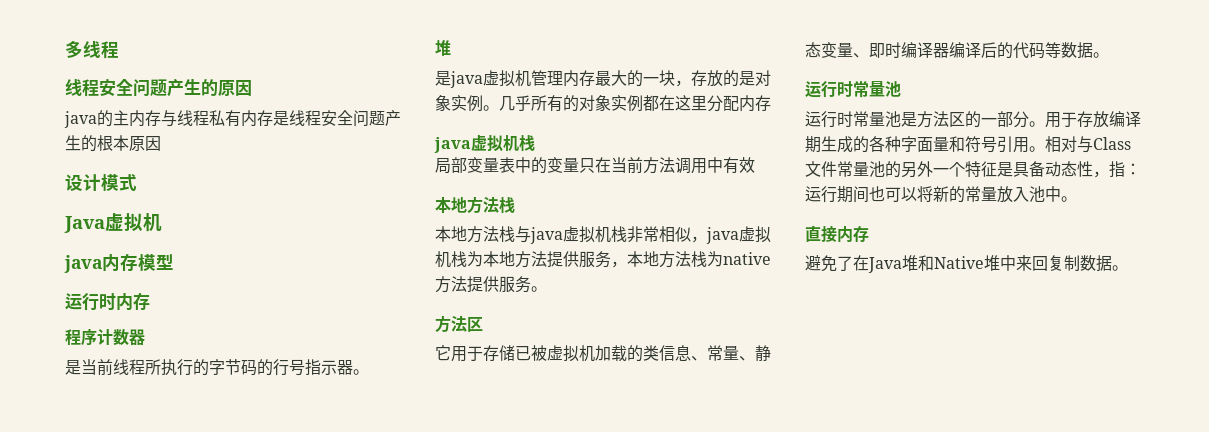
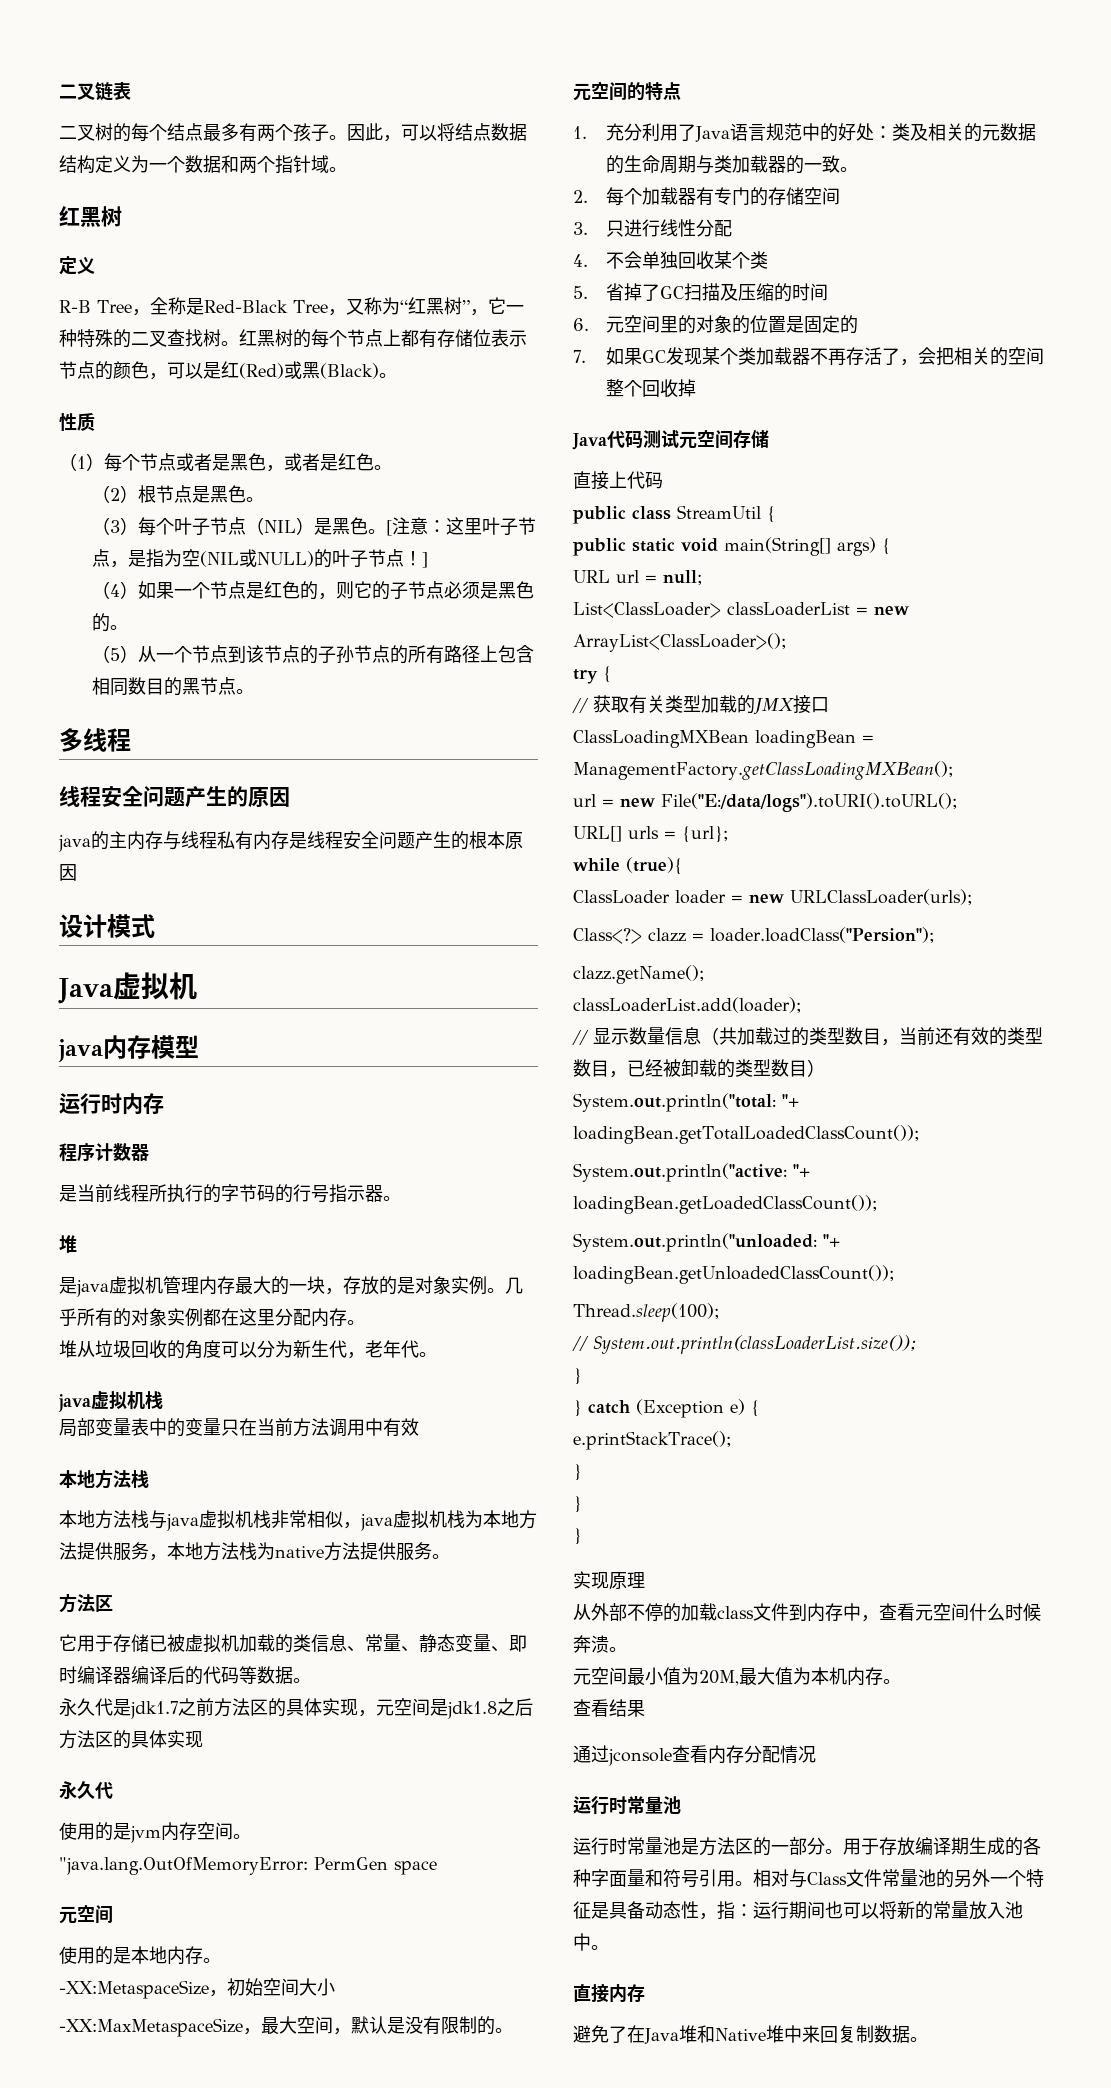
(65, 49) none -> [59,82,131,101] [59,123,527,142] [59,155,347,174] [59,206,122,227] [59,256,95,275] [59,297,524,316] [59,329,527,348] [59,361,397,380] [59,412,95,431] [59,453,392,472] [92,485,265,503] [92,517,537,536] [92,549,429,568] [92,581,535,600] [92,613,129,632] [92,645,535,664] [92,677,255,696] 二叉链表 // 二叉树的每个结点最多有两个孩子。因此，可以将结点数据结构定义为一个数据和两个指针域。 // 红黑树 // 定义 // R-B Tree，全称是Red-Black Tree，又称为“红黑树”，它一种特殊的二叉查找树。红黑树的每个节点上都有存储位表示节点的颜色，可以是红(Red)或黑(Black)。 // 性质 // （1）每个节点或者是黑色，或者是红色。 // （2）根节点是黑色。 // （3）每个叶子节点（NIL）是黑色。[注意：这里叶子节点，是指为空(NIL或NULL)的叶子节点！] // （4）如果一个节点是红色的，则它的子节点必须是黑色的。 // （5）从一个节点到该节点的子孙节点的所有路径上包含相同数目的黑节点。 //
(771, 103) none -> [347,1320,365,1325] [59,1340,437,1359] 。 // 堆从垃圾回收的角度可以分为新生代，老年代。
(1109, 55) none -> [59,1698,533,1719] [59,1730,203,1749] [59,1781,113,1799] [59,1822,251,1843] [59,1857,437,1875] [59,1905,113,1924] [59,1946,221,1965] [59,1978,335,1999] [59,2016,513,2037] [573,82,681,101] [573,123,1037,142] [606,155,859,174] [573,187,841,206] [573,219,733,237] [573,251,769,270] [573,283,829,302] [573,315,859,334] [573,347,1045,366] [606,379,697,398] [572,430,769,450] [573,471,663,490] [573,505,776,524] [573,537,891,556] [573,570,703,585] [573,602,909,618] [573,633,787,652] [573,666,612,684] [572,695,829,715] [573,730,874,748] [573,761,954,780] [573,793,958,812] [573,826,729,843] [573,857,683,875] [573,889,973,905] [573,927,935,944] [573,965,705,984] [573,997,802,1013] [572,1027,1043,1046] [573,1059,825,1078] [573,1093,799,1112] [573,1125,920,1144] [573,1163,810,1182] [573,1195,878,1214] [573,1233,840,1252] [573,1265,895,1284] [573,1303,720,1322] [572,1335,917,1354] [573,1368,582,1385] [573,1399,760,1418] [573,1431,732,1450] [573,1464,582,1481] [573,1496,582,1513] [573,1528,582,1545] [573,1571,645,1589] [573,1603,1041,1622] [573,1635,627,1653] [573,1667,901,1686] [573,1699,645,1717] [573,1745,816,1766] // 永久代是jdk1.7之前方法区的具体实现，元空间是jdk1.8之后方法区的具体实现 // 永久代 // 使用的是jvm内存空间。 // "java.lang.OutOfMemoryError: PermGen space // 元空间 // 使用的是本地内存。 // -XX:MetaspaceSize，初始空间大小 // -XX:MaxMetaspaceSize，最大空间，默认是没有限制的。 // 元空间的特点 // 1.充分利用了Java语言规范中的好处：类及相关的元数据的生命周期与类加载器的一致。 // 2.每个加载器有专门的存储空间 // 3.只进行线性分配 // 4.不会单独回收某个类 // 5.省掉了GC扫描及压缩的时间 // 6.元空间里的对象的位置是固定的 // 7.如果GC发现某个类加载器不再存活了，会把相关的空间整个回收掉 // Java代码测试元空间存储 // 直接上代码 // public class StreamUtil { // public static void main(String[] args) { // URL url = null; // List<ClassLoader> classLoaderList = new ArrayList<ClassLoader>(); // try { // // 获取有关类型加载的JMX接口 // ClassLoadingMXBean loadingBean = ManagementFactory.getClassLoadingMXBean(); // url = new File("E:/data/logs").toURI().toURL(); // URL[] urls = {url}; // while (true){ // ClassLoader loader = new URLClassLoader(urls); // Class<?> clazz = loader.loadClass("Persion"); // clazz.getName(); // classLoaderList.add(loader); // // 显示数量信息（共加载过的类型数目，当前还有效的类型数目，已经被卸载的类型数目） // System.out.println("total: "+ loadingBean.getTotalLoadedClassCount()); // System.out.println("active: "+ loadingBean.getLoadedClassCount()); // System.out.println("unloaded: "+ loadingBean.getUnloadedClassCount()); // Thread.sleep(100); // // System.out.println(classLoaderList.size()); // } // } catch (Exception e) { // e.printStackTrace(); // } // } // } // 实现原理 // 从外部不停的加载class文件到内存中，查看元空间什么时候奔溃。 // 元空间最小值为20M,最大值为本机内存。 // 查看结果 // 通过jconsole查看内存分配情况

